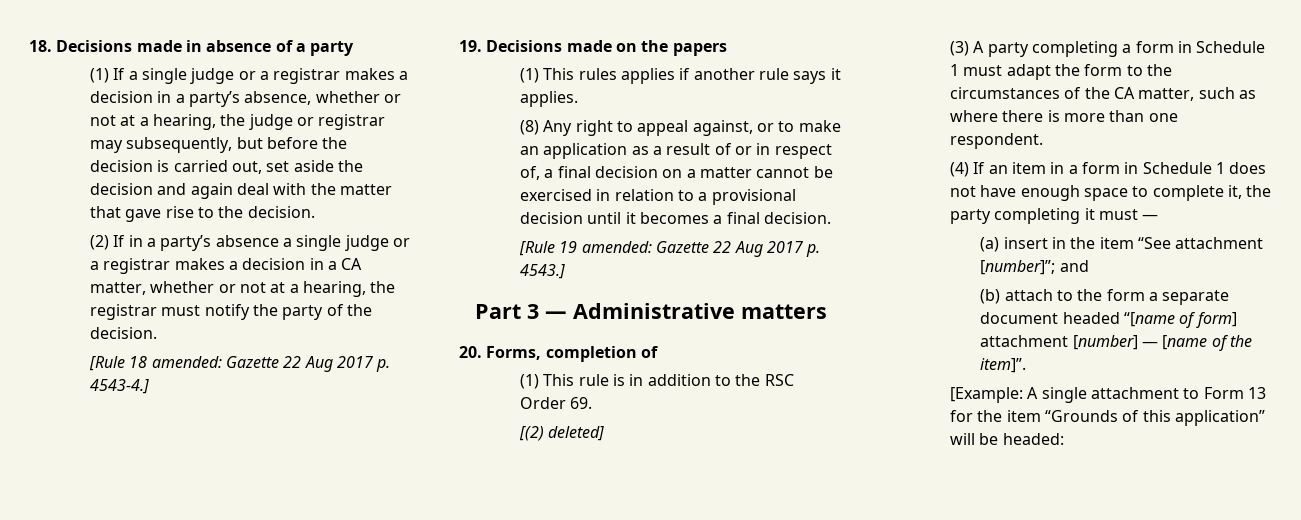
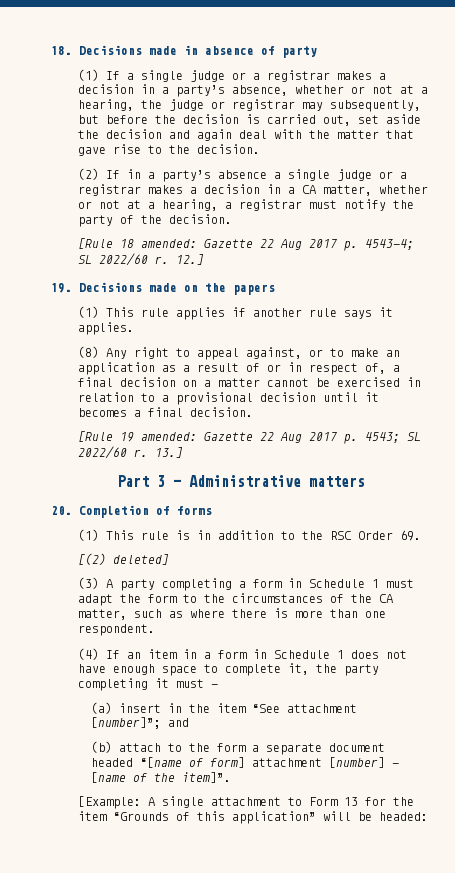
[295,43,306,52] a -> (275, 50) none
[370,281,396,293] the -> [224,202,232,209] a
[89,379,149,394] 4543-4.] -> [364,239,414,250] [77,253,204,266] 4543-4; SL 2022/60 r. 12.]
[578,68,617,80] rules -> [140,308,169,317] rule
[519,264,565,279] 4543.] -> [364,432,421,443] [77,446,183,459] 4543; SL 2022/60 r. 13.]
[486,346,658,362] Forms, completion of -> [79,505,212,518] Completion of forms

